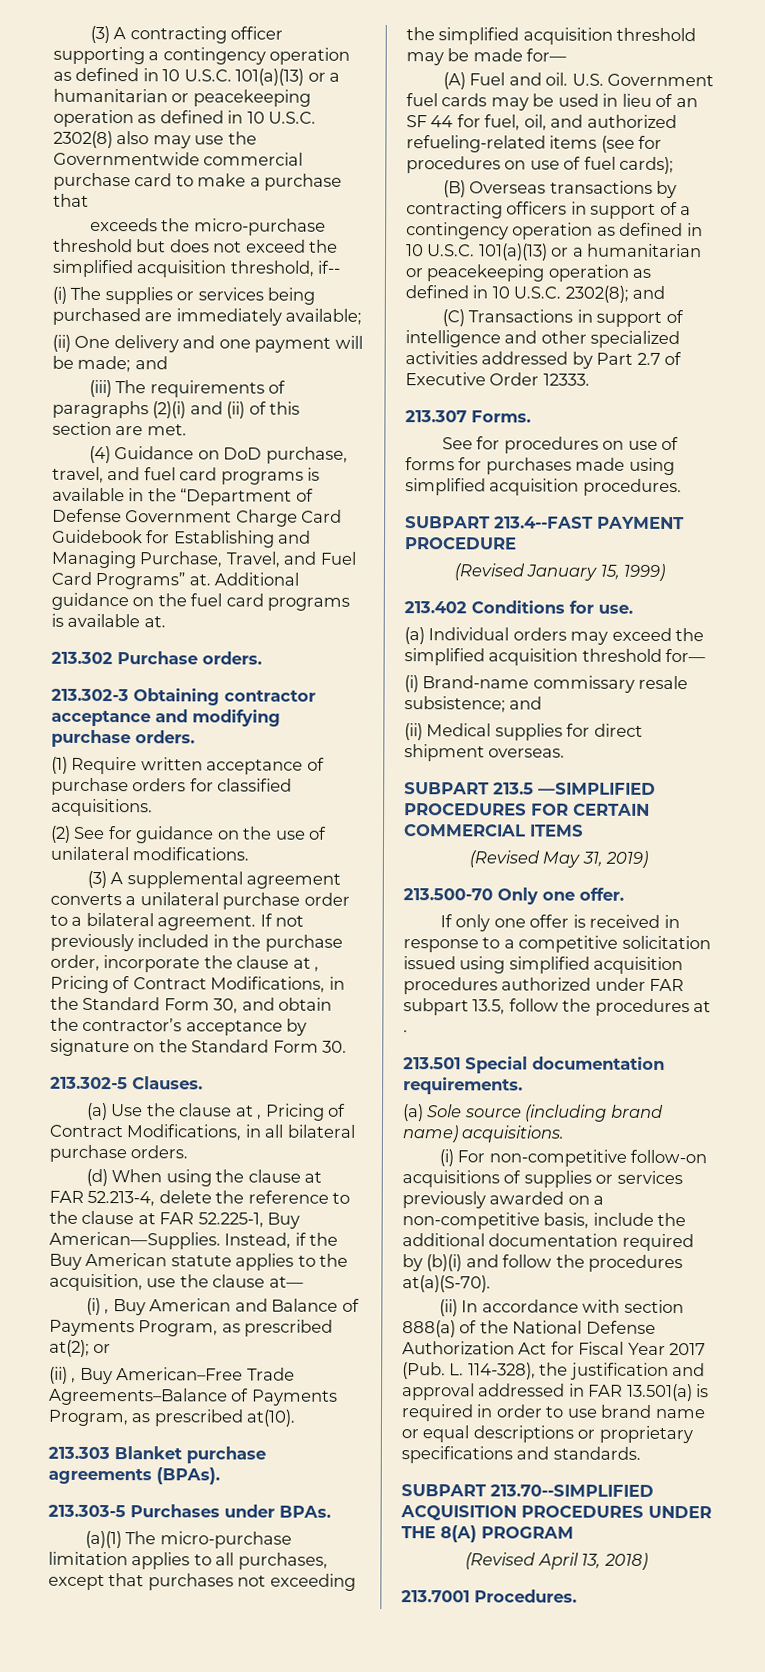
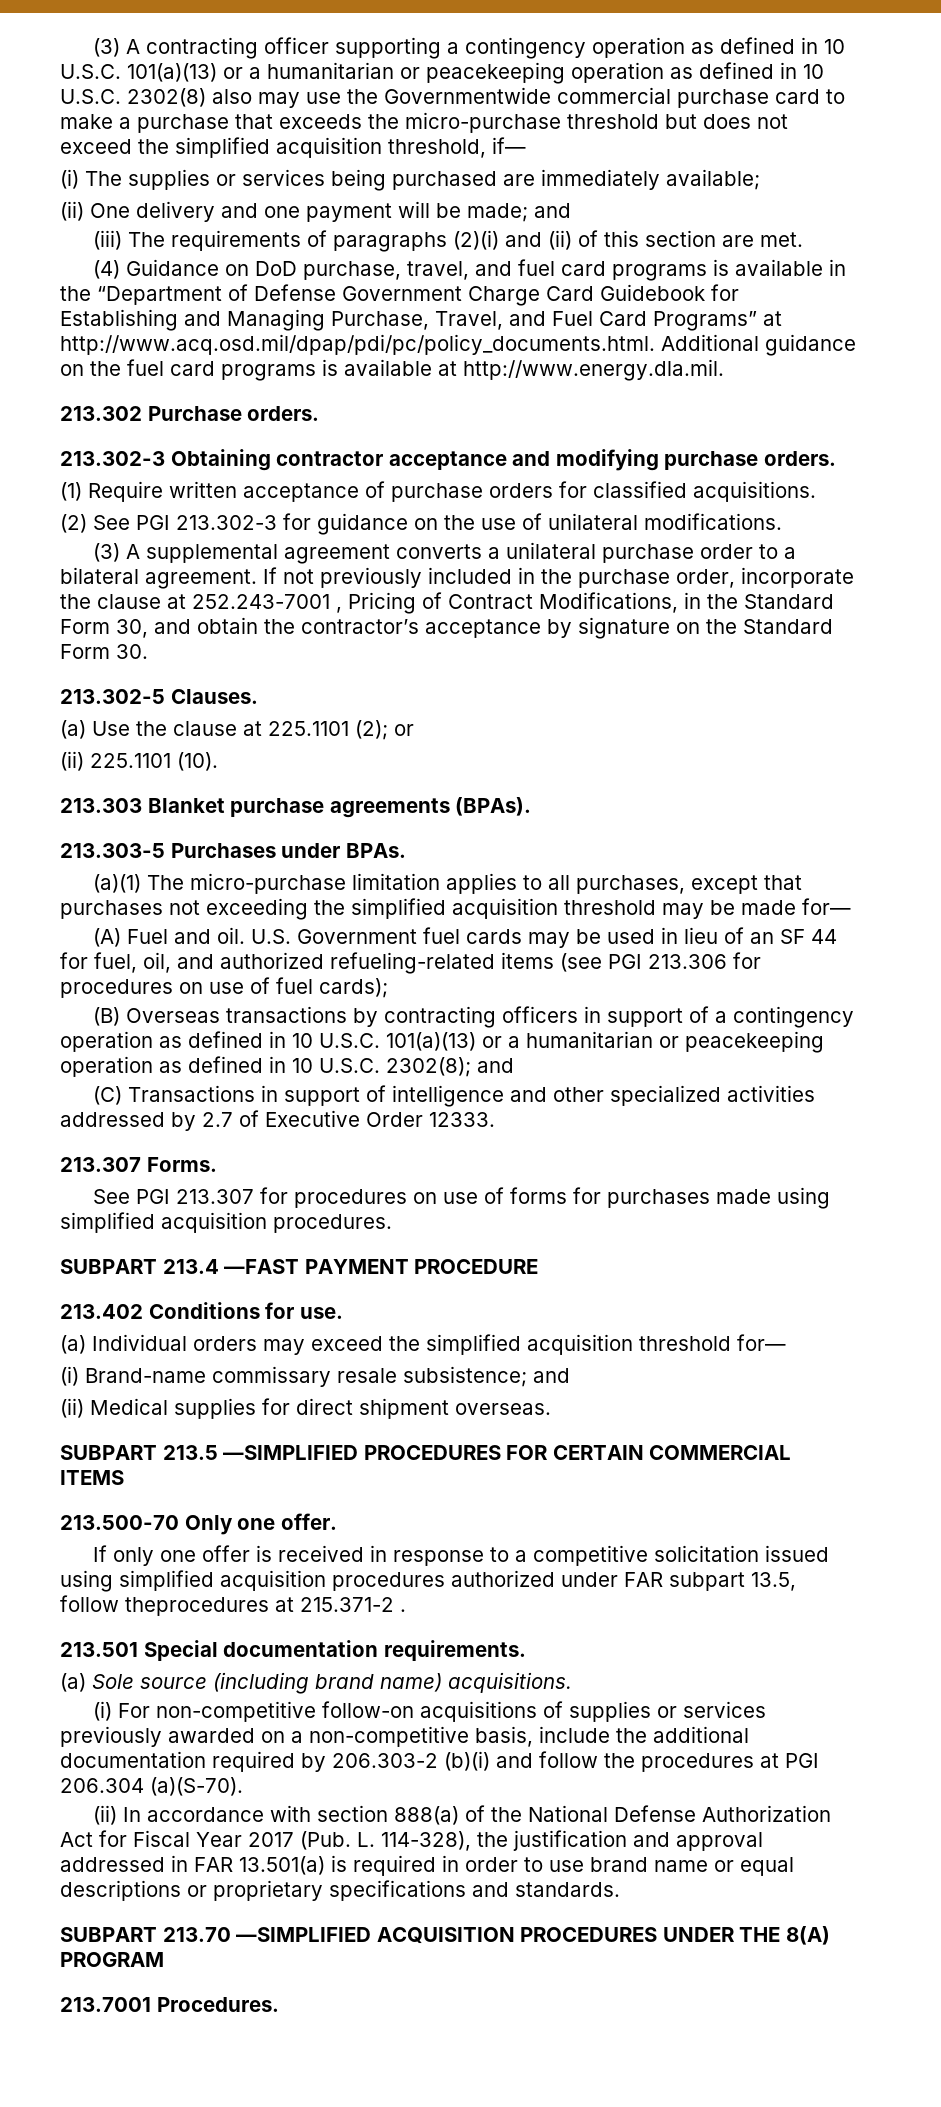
(89, 200) // -> (273, 121) none
[317,260,342,274] if-- -> [492,137,526,154] if—
[188,574,211,586] at. -> [763,311,782,326] [60,334,655,355] at http://www.acq.osd.mil/dpap/pdi/pc/policy_documents.html.
[143,616,166,628] at. -> [438,359,724,381] at http://www.energy.dla.mil.
(106, 833) none -> [136,515,277,530] PGI 213.302-3
(311, 963) none -> [192,594,330,609] 252.243-7001
[257,1103,347,1121] [49,1124,355,1141] [49,1144,189,1163] [86,1168,323,1187] [49,1190,351,1207] [49,1210,301,1229] [49,1231,339,1250] [49,1252,349,1271] [49,1273,304,1292] [86,1297,360,1316] [49,1319,334,1337] [49,1339,112,1357] [49,1366,295,1385] [49,1387,338,1406] [48,1409,296,1427] , Pricing of Contract Modifications, in all bilateral purchase orders. // (d) When using the clause at FAR 52.213-4, delete the reference to the clause at FAR 52.225-1, Buy American—Supplies. Instead, if the Buy American statute applies to the acquisition, use the clause at— // (i) , Buy American and Balance of Payments Program, as prescribed at(2); or // (ii) , Buy American–Free Trade Agreements–Balance of Payments Program, as prescribed at(10). -> [268,720,414,740] [60,751,218,771] 225.1101 (2); or // (ii) 225.1101 (10).
(635, 144) none -> [608,954,727,969] PGI 213.306
[596,352,634,365] Part -> (196, 1121) none
(474, 443) none -> [135,1189,254,1204] PGI 213.307
[494,516,594,529] 213.4--FAST -> [162,1259,300,1274] 213.4 —FAST
[453,563,666,581] // (Revised January 15, 1999) -> (539, 1266) none
[468,850,649,868] // (Revised May 31, 2019) -> (124, 1477) none
[562,998,712,1017] the procedures at -> [125,1597,394,1616] theprocedures at 215.371-2
(423, 1263) none -> [332,1753,438,1768] 206.303-2
[402,1275,491,1293] at(a)(S-70). -> [760,1753,819,1768] [60,1777,243,1796] at PGI 206.304 (a)(S-70).
[490,1484,654,1497] 213.70--SIMPLIFIED -> [162,1927,372,1942] 213.70 —SIMPLIFIED
[465,1552,648,1570] // (Revised April 13, 2018) -> (164, 1959) none

